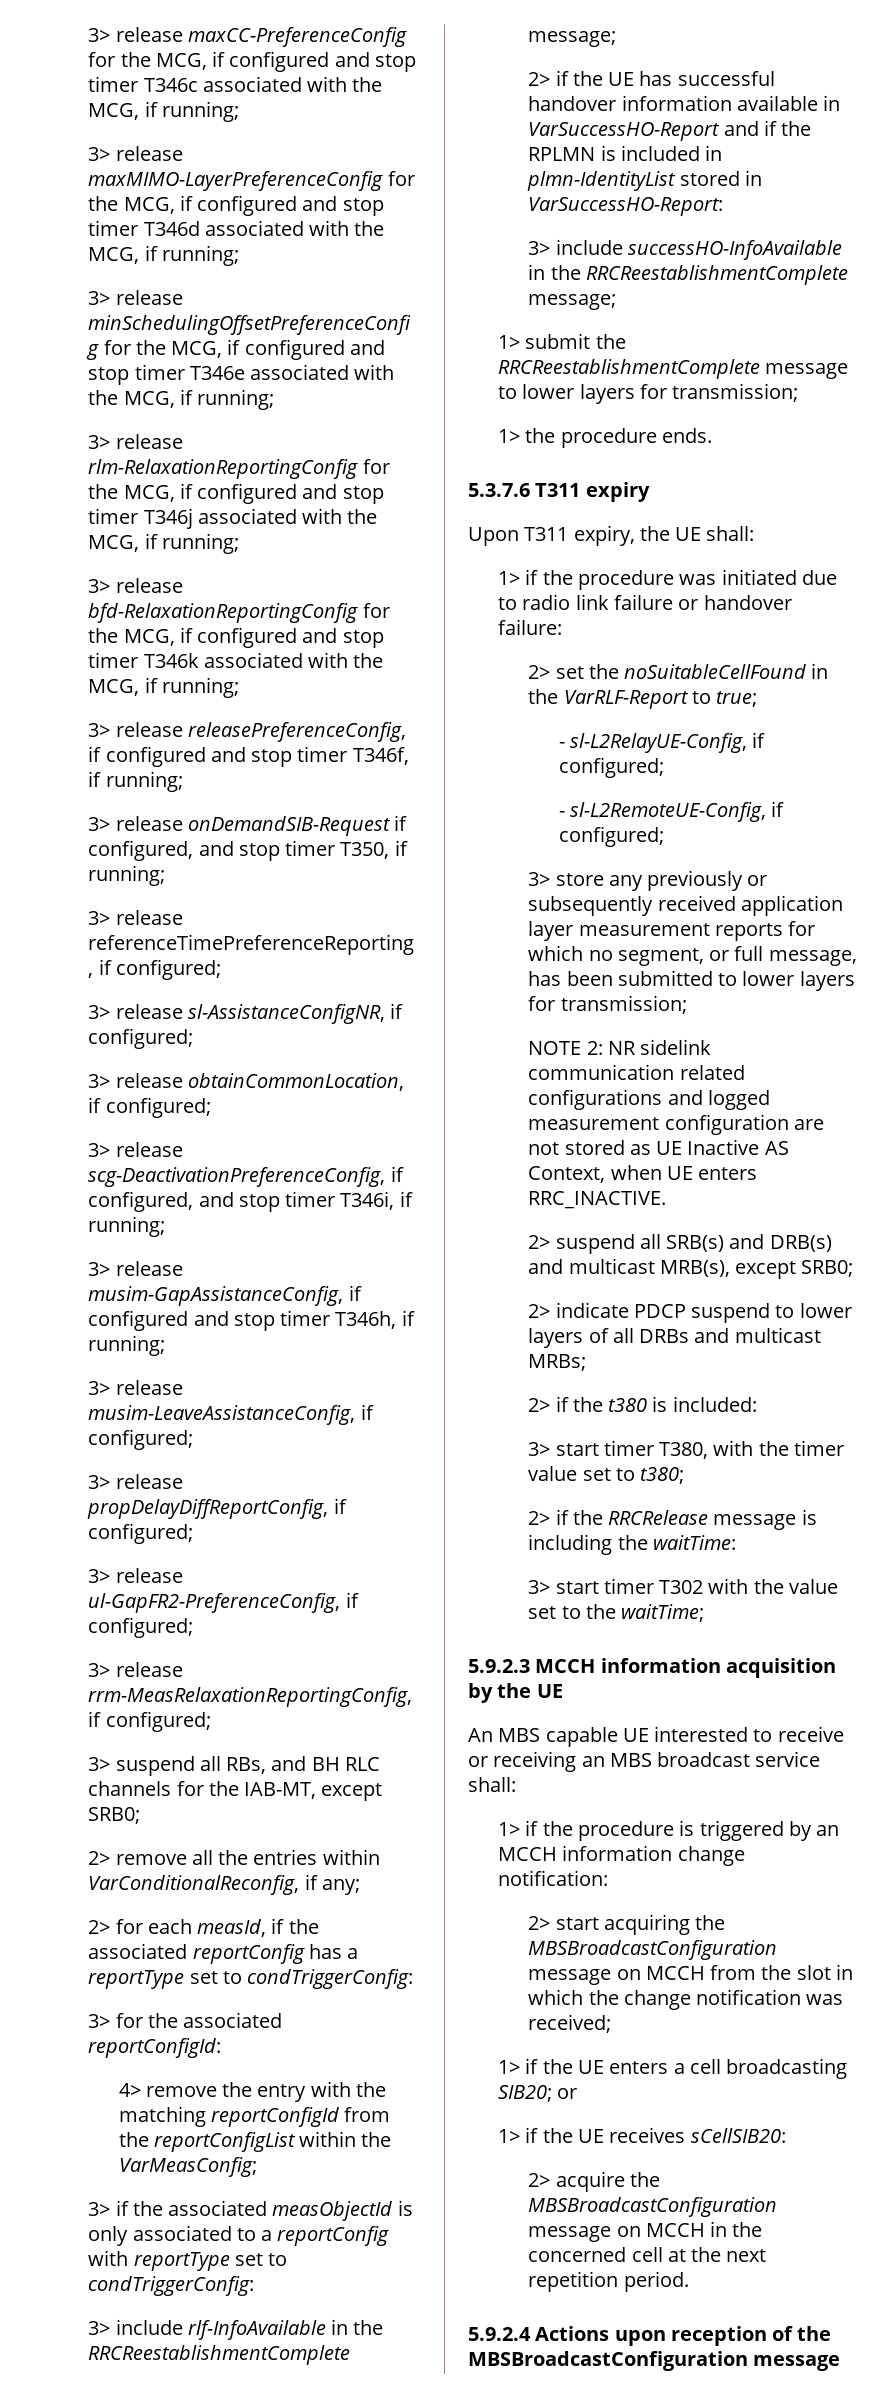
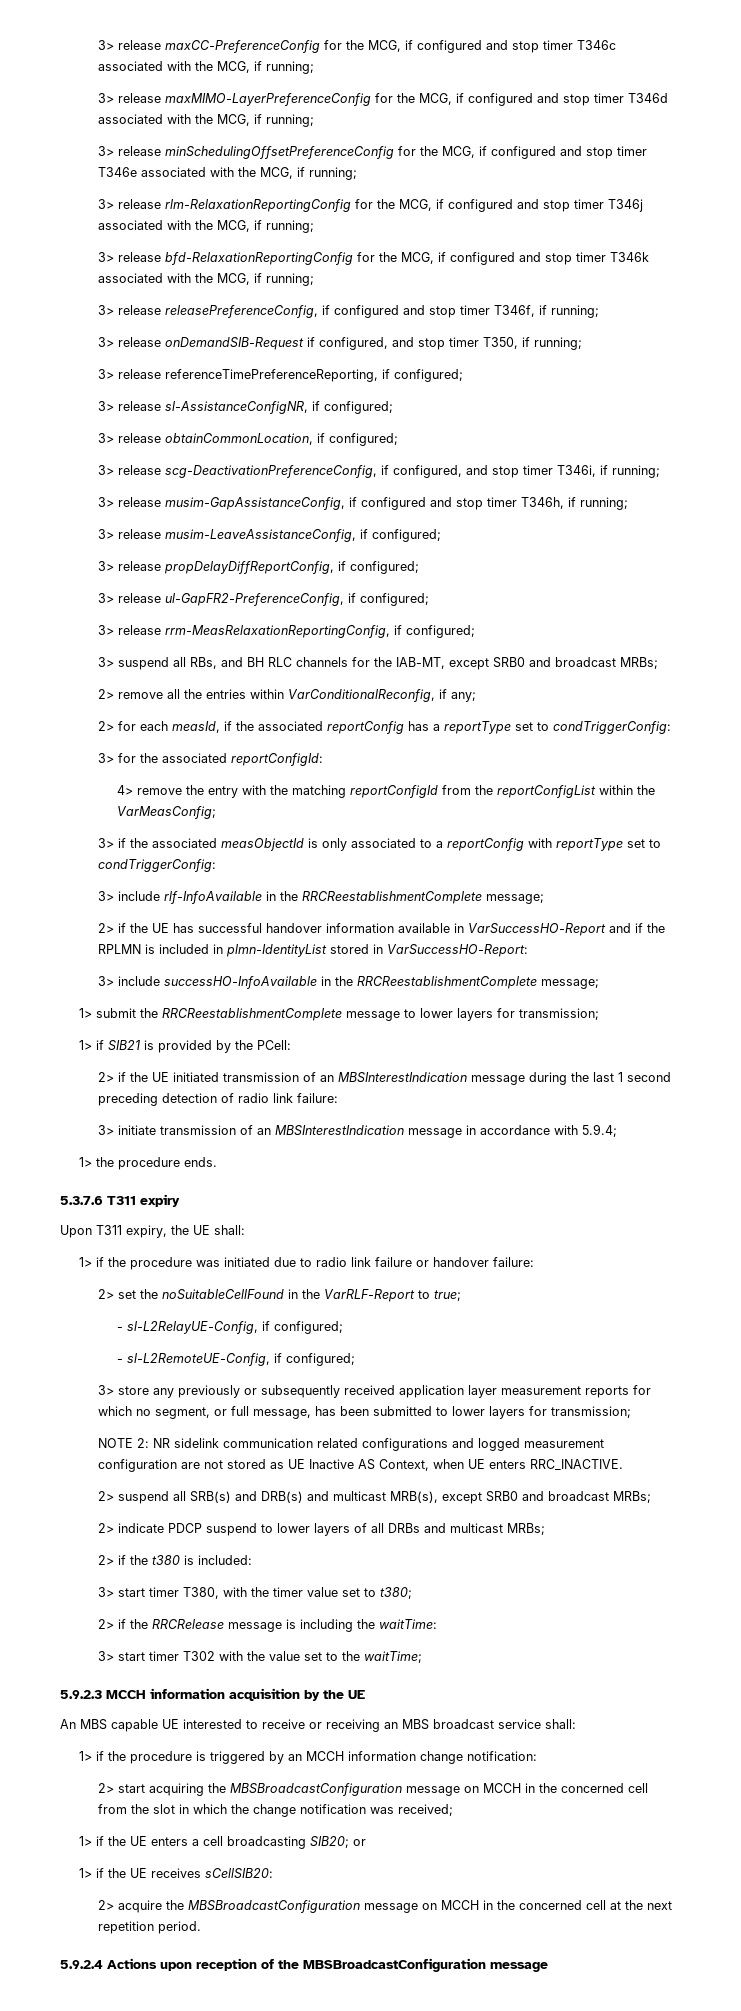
[88,1807,141,1824] SRB0; -> [493,657,659,669] SRB0 and broadcast MRBs;
(799, 392) none -> [79,1040,292,1053] [98,1072,672,1085] [98,1093,339,1106] [98,1124,618,1138] // 1> if SIB21 is provided by the PCell: // 2> if the UE initiated transmission of an MBSInterestIndication message during the last 1 second preceding detection of radio link failure: // 3> initiate transmission of an MBSInterestIndication message in accordance with 5.9.4;
[801,1260,854,1277] SRB0; -> [486,1491,652,1503] SRB0 and broadcast MRBs;
(705, 1973) none -> [525,1783,649,1793] in the concerned cell

